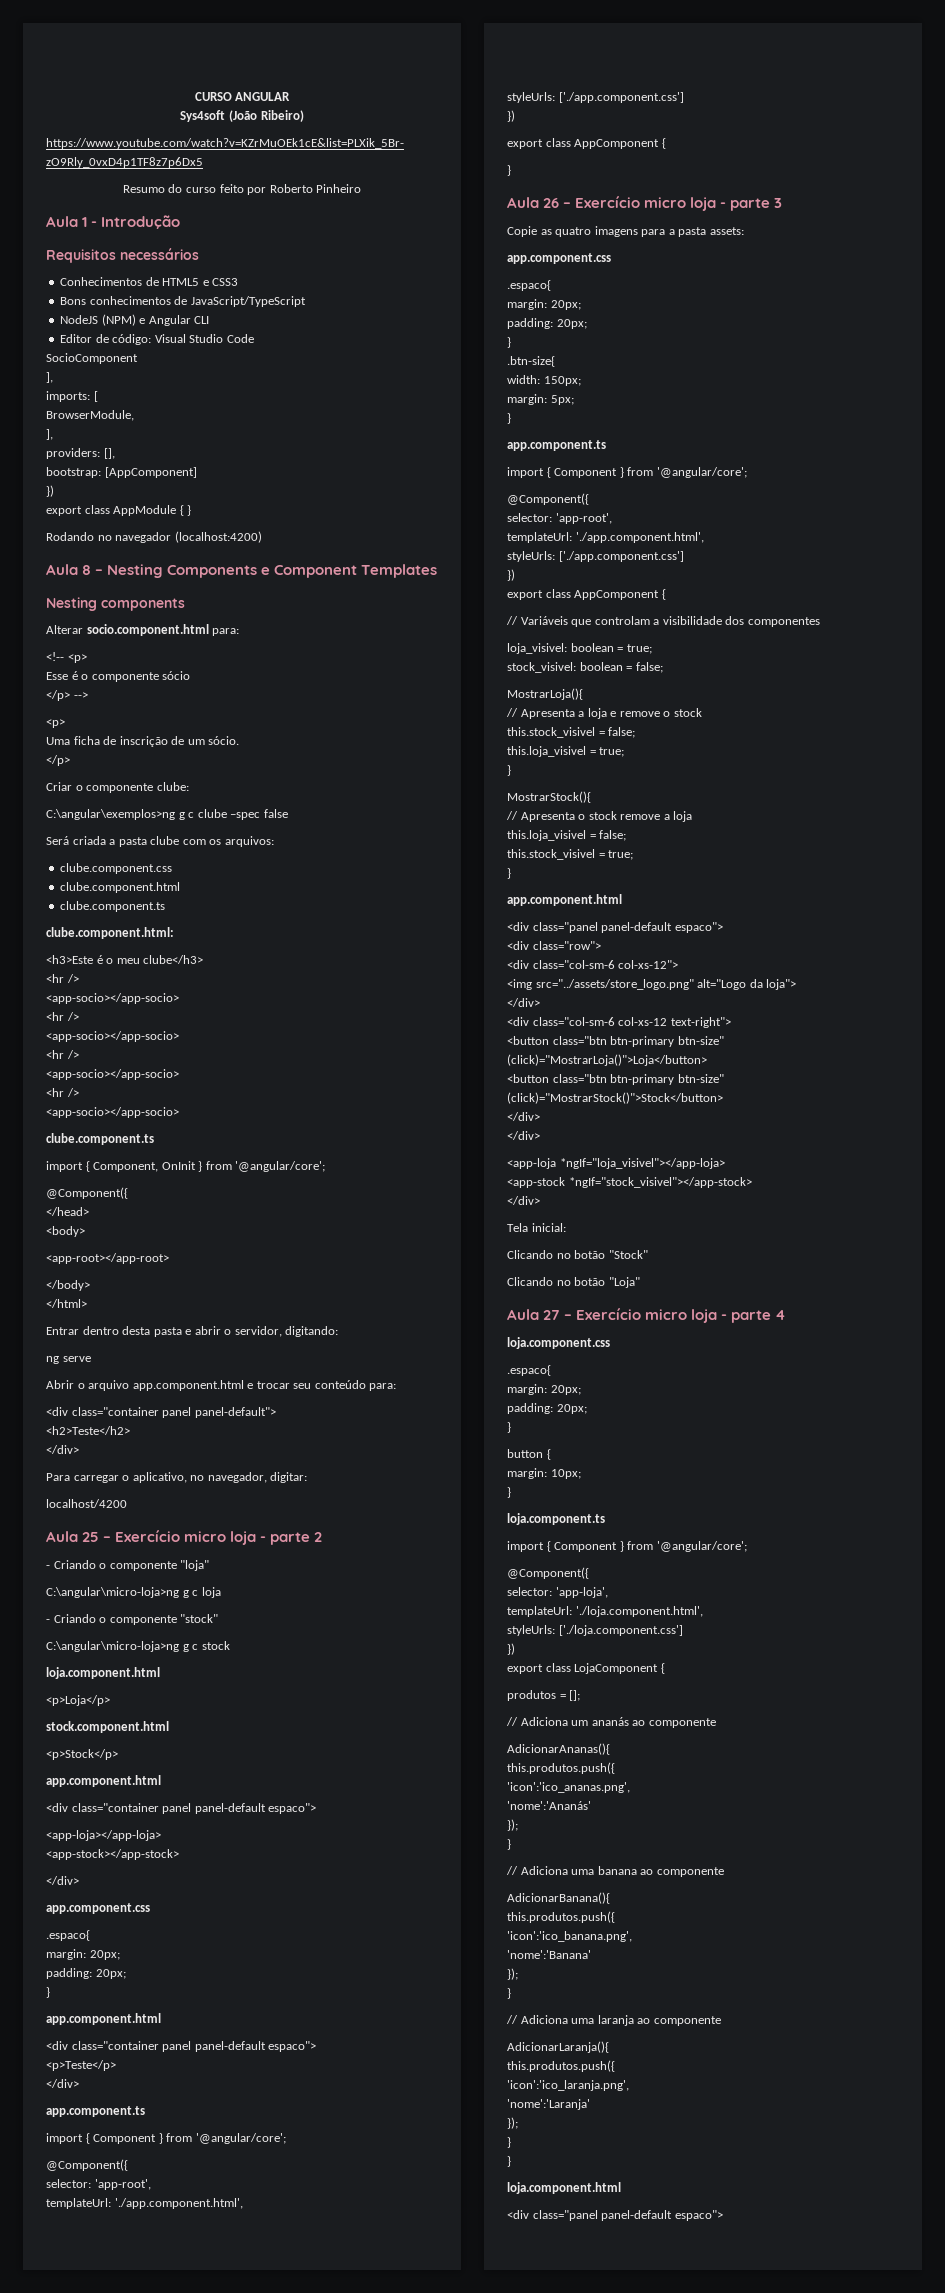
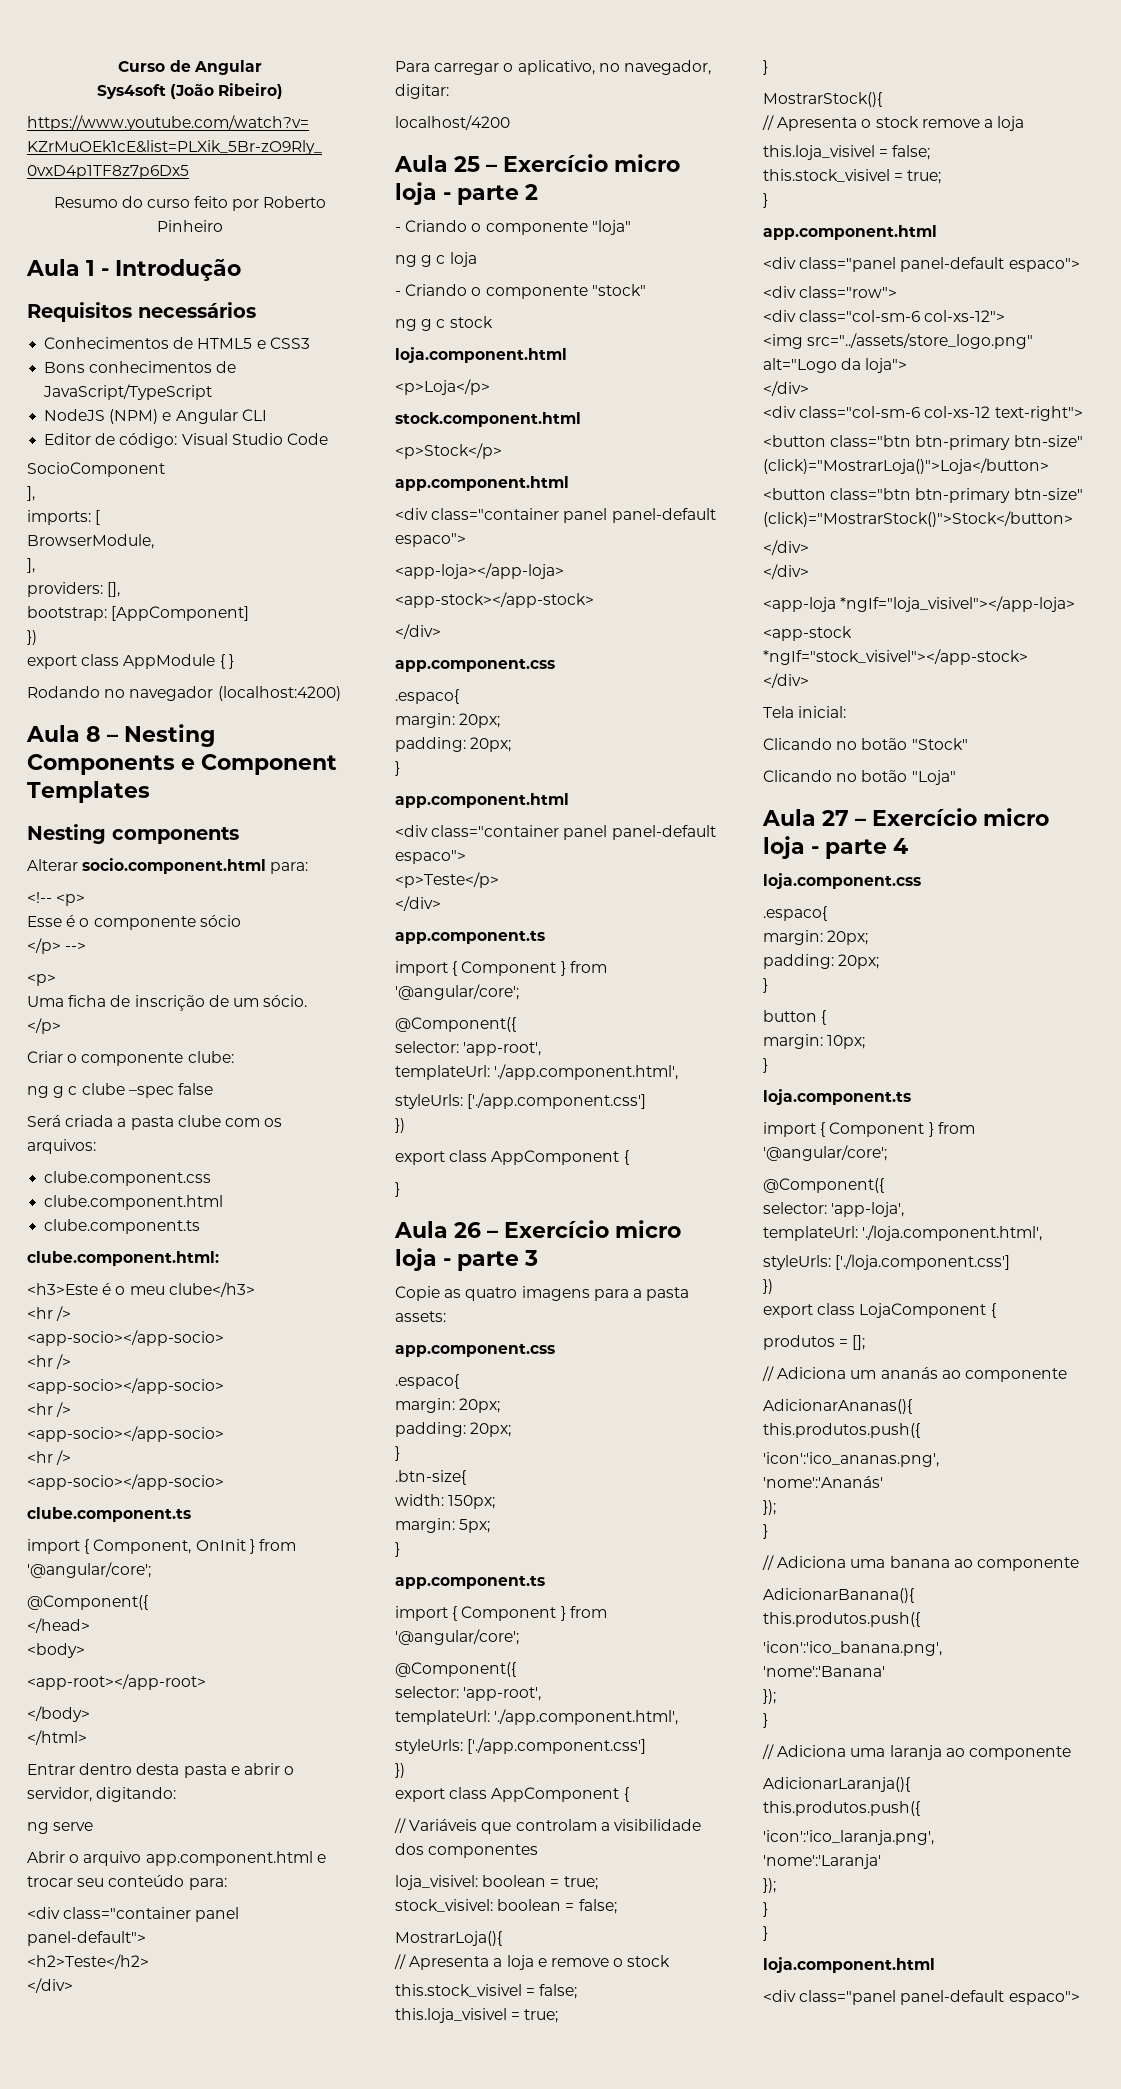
[194,92,291,101] CURSO ANGULAR -> [118,60,262,75] Curso de Angular
[46,809,175,820] C:\angular\exemplos>ng -> [27,1086,49,1098] ng
[46,1587,179,1598] C:\angular\micro-loja>ng -> [395,255,417,267] ng
[46,1641,179,1652] C:\angular\micro-loja>ng -> [395,319,417,331] ng

